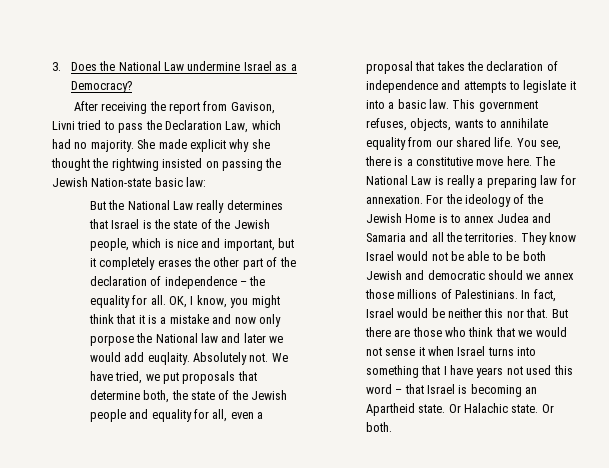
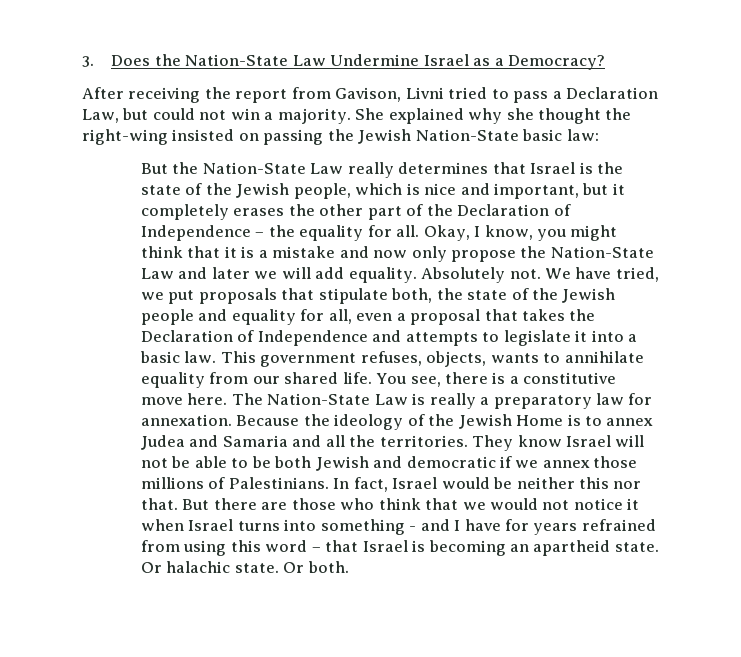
[118,61,241,71] National Law undermine -> [185,54,420,66] Nation-State Law Undermine
[145,120,162,130] the -> [552,91,562,99] a
[251,120,281,130] [52,139,226,152] which had no majority. She made explicit -> [122,108,464,124] but could not win a majority. She explained
[111,158,159,171] rightwing -> [82,129,168,145] right-wing
[91,178,152,187] Nation-state -> [415,129,519,141] Nation-State
[127,200,170,210] National -> [202,162,306,174] Nation-State
[89,276,237,289] declaration of independence -> [457,204,571,216] [140,225,251,241] Declaration of Independence
[169,296,188,308] OK, -> [423,225,470,241] Okay,
[89,333,284,346] [89,352,190,365] porpose the National law and later we would add euqlaity. -> [450,246,654,262] [140,267,417,283] propose the Nation-State Law and later we will add equality.
[89,390,140,400] determine -> [318,288,388,304] stipulate
[486,61,558,71] [365,80,438,93] declaration of independence -> [140,330,368,346] Declaration of Independence
[365,175,408,185] National -> [267,393,371,405] Nation-State
[486,176,537,188] preparing -> [493,395,592,409] preparatory
[426,195,444,204] For -> [236,415,300,426] Because
[397,251,429,261] would -> [615,435,645,447] will
[488,270,524,280] should -> [499,456,512,468] if
[385,349,416,356] sense -> [573,498,623,510] notice
[421,365,552,378] that I have years not used -> [409,519,656,535] [140,540,227,556] - and I have for years refrained from using
[365,403,509,416] Apartheid state. Or Halachic -> [533,540,659,556] [140,561,231,573] apartheid state. Or halachic

